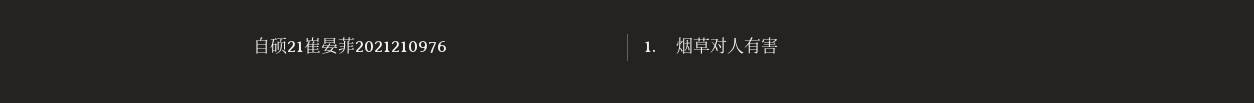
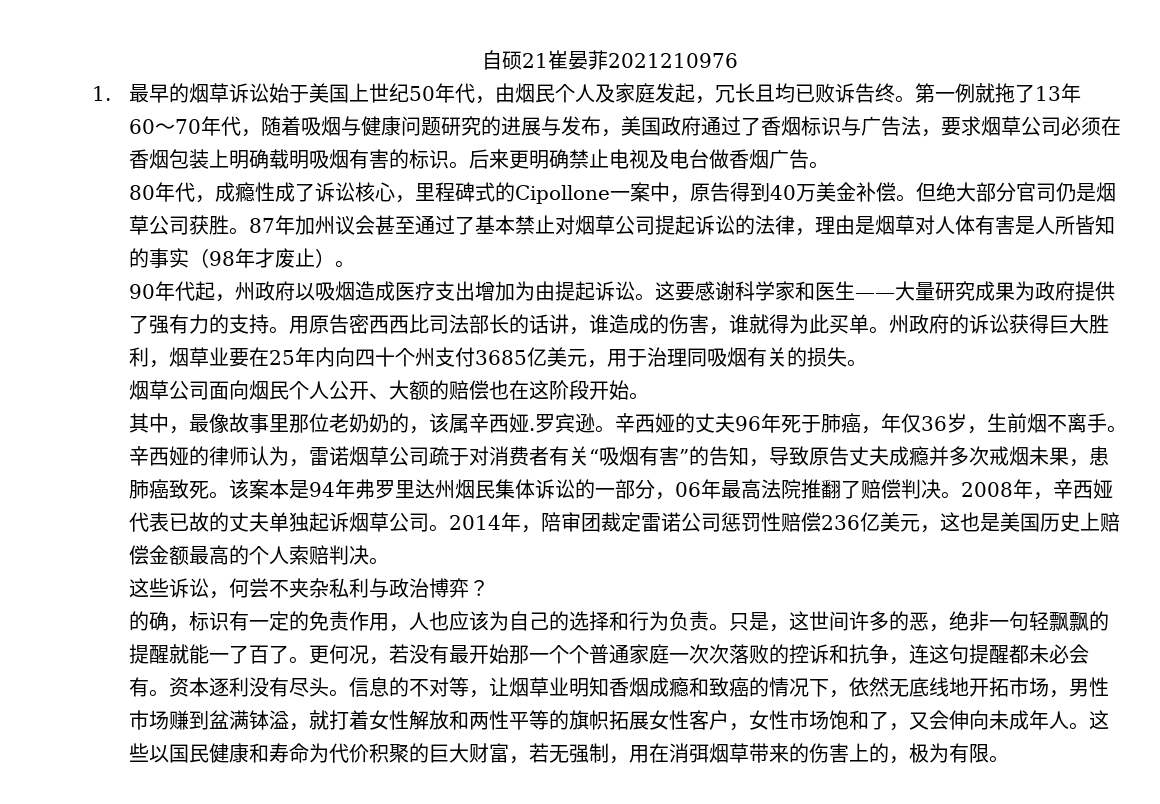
[675,37,778,54] 烟草对人有害 -> [128,83,1081,104] [128,116,1121,137] [128,149,829,169] [128,182,1116,204] [128,215,1115,236] [128,248,355,268] [128,281,1115,302] [128,314,1109,335] [128,347,867,368] [128,380,649,400] [128,413,1127,434] [128,446,1109,467] [128,479,1113,500] [128,512,1120,533] [128,545,389,565] [128,578,489,599] [128,611,1109,632] [128,644,1089,665] [128,677,1109,698] [128,710,1109,731] [128,743,1009,764] 最早的烟草诉讼始于美国上世纪50年代，由烟民个人及家庭发起，冗长且均已败诉告终。第一例就拖了13年 // 60～70年代，随着吸烟与健康问题研究的进展与发布，美国政府通过了香烟标识与广告法，要求烟草公司必须在香烟包装上明确载明吸烟有害的标识。后来更明确禁止电视及电台做香烟广告。 // 80年代，成瘾性成了诉讼核心，里程碑式的Cipollone一案中，原告得到40万美金补偿。但绝大部分官司仍是烟草公司获胜。87年加州议会甚至通过了基本禁止对烟草公司提起诉讼的法律，理由是烟草对人体有害是人所皆知的事实（98年才废止）。 // 90年代起，州政府以吸烟造成医疗支出增加为由提起诉讼。这要感谢科学家和医生——大量研究成果为政府提供了强有力的支持。用原告密西西比司法部长的话讲，谁造成的伤害，谁就得为此买单。州政府的诉讼获得巨大胜利，烟草业要在25年内向四十个州支付3685亿美元，用于治理同吸烟有关的损失。 // 烟草公司面向烟民个人公开、大额的赔偿也在这阶段开始。 // 其中，最像故事里那位老奶奶的，该属辛西娅.罗宾逊。辛西娅的丈夫96年死于肺癌，年仅36岁，生前烟不离手。辛西娅的律师认为，雷诺烟草公司疏于对消费者有关“吸烟有害”的告知，导致原告丈夫成瘾并多次戒烟未果，患肺癌致死。该案本是94年弗罗里达州烟民集体诉讼的一部分，06年最高法院推翻了赔偿判决。2008年，辛西娅代表已故的丈夫单独起诉烟草公司。2014年，陪审团裁定雷诺公司惩罚性赔偿236亿美元，这也是美国历史上赔偿金额最高的个人索赔判决。 // 这些诉讼，何尝不夹杂私利与政治博弈？ // 的确，标识有一定的免责作用，人也应该为自己的选择和行为负责。只是，这世间许多的恶，绝非一句轻飘飘的提醒就能一了百了。更何况，若没有最开始那一个个普通家庭一次次落败的控诉和抗争，连这句提醒都未必会有。资本逐利没有尽头。信息的不对等，让烟草业明知香烟成瘾和致癌的情况下，依然无底线地开拓市场，男性市场赚到盆满钵溢，就打着女性解放和两性平等的旗帜拓展女性客户，女性市场饱和了，又会伸向未成年人。这些以国民健康和寿命为代价积聚的巨大财富，若无强制，用在消弭烟草带来的伤害上的，极为有限。

